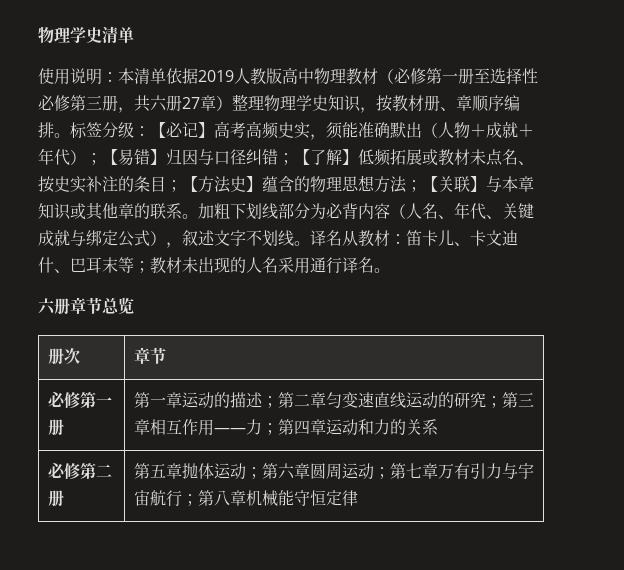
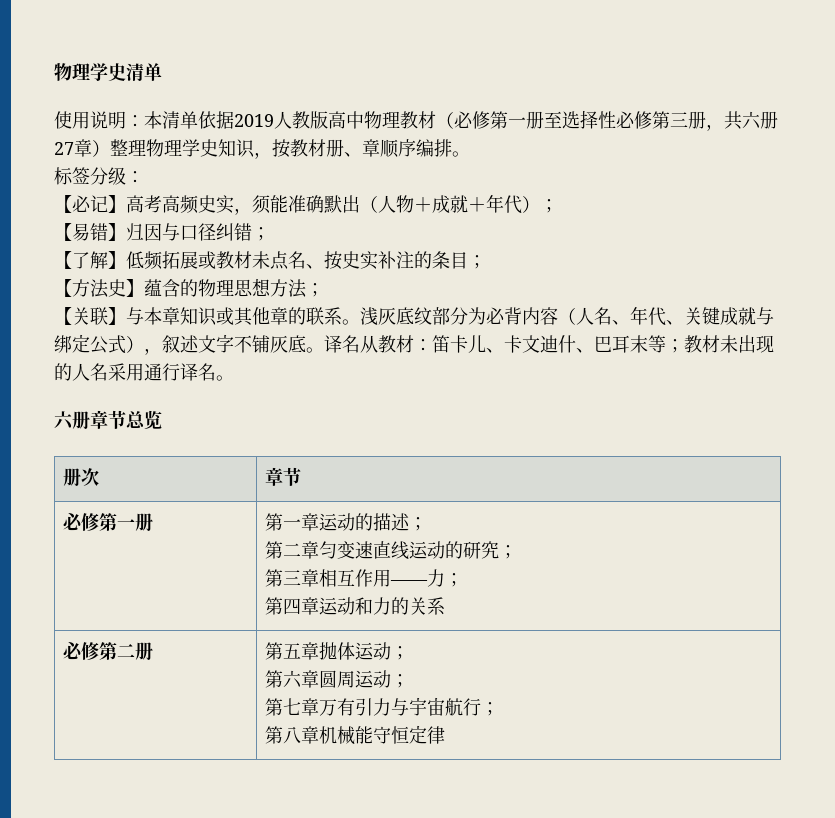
(70, 135) none -> (470, 154) //
(150, 131) none -> (144, 177) //
(102, 159) none -> (558, 206) //
(294, 159) none -> (270, 234) //
(182, 186) none -> (486, 262) //
(422, 186) none -> (324, 290) //
[198,203,278,220] 加粗下划线 -> [360,307,432,326] 浅灰底纹
[262,230,294,247] 划线 -> [252,335,306,353] 铺灰底
(278, 402) none -> (427, 524) //
(502, 402) none -> (517, 552) //
(278, 429) none -> (463, 580) //
(262, 473) none -> (409, 653) //
(390, 473) none -> (409, 681) //
(198, 500) none -> (499, 709) //

